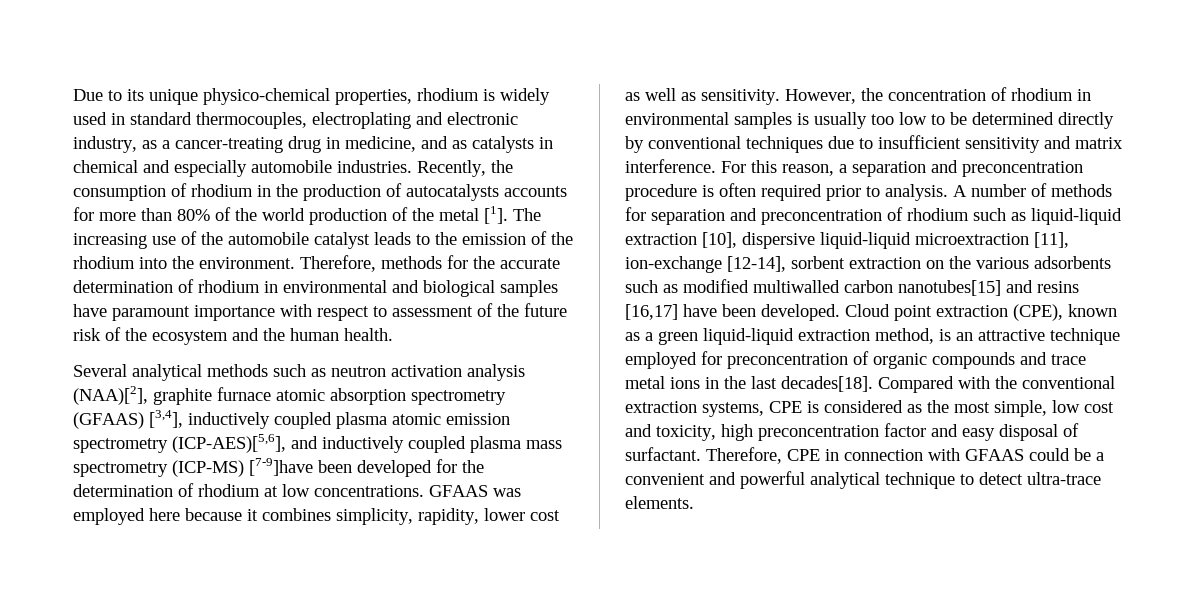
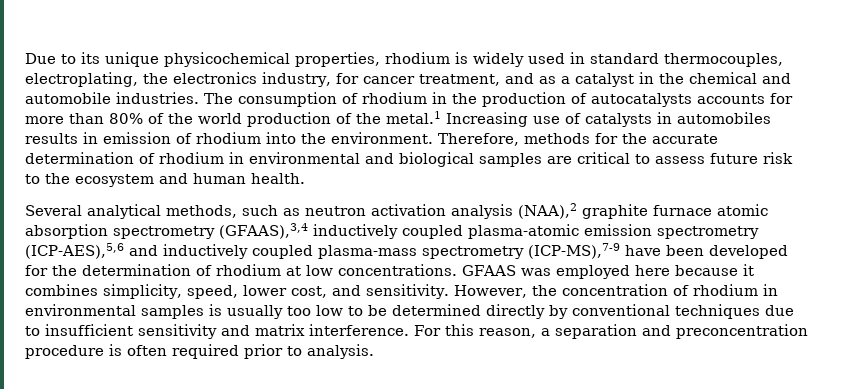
[203,88,330,105] physico-chemical -> [164,52,290,67] physicochemical
[312,112,518,129] [73,136,553,153] electroplating and electronic industry, as a cancer-treating drug in medicine, and as catalysts in -> [25,72,684,87] electroplating, the electronics industry, for cancer treatment, and as a catalyst in the
[174,160,247,177] especially -> (791, 78) none
[417,160,513,177] Recently, the -> [204,93,233,104] The
[439,206,541,224] [73,231,457,249] metal [1]. The increasing use of the automobile catalyst leads to the -> [386,111,771,127] [25,132,98,144] metal.1 Increasing use of catalysts in automobiles results in
[551,232,573,245] the -> (192, 138) none
[73,303,519,321] have paramount importance with respect to assessment of the -> [547,152,705,164] are critical to assess
[105,327,121,341] of -> [25,174,40,184] to
[263,328,285,341] the -> (188, 178) none
[207,364,268,377] methods -> [166,205,237,218] methods,
[73,386,148,405] (NAA)[2], -> [518,203,577,219] (NAA),2
[73,410,441,429] (GFAAS) [3,4], inductively coupled plasma atomic -> [219,223,579,239] (GFAAS),3,4 inductively coupled plasma-atomic
[172,434,286,453] (ICP-AES)[5,6], -> [25,243,124,259] (ICP-AES),5,6
[470,436,562,453] [73,458,313,477] plasma mass spectrometry (ICP-MS) [7-9]have -> [318,243,661,259] plasma-mass spectrometry (ICP-MS),7-9 have
[418,508,560,525] [625,88,696,101] rapidity, lower cost as well as -> [186,285,361,299] speed, lower cost, and
[953,183,1112,197] [625,207,1122,225] [625,232,1069,249] [625,256,1111,273] [625,279,1079,296] [625,304,1117,321] [625,328,1120,345] [625,351,1086,369] [625,376,1115,393] [625,400,1114,417] [625,423,1079,441] [625,447,1104,464] [625,471,1101,489] [625,496,694,509] A number of methods for separation and preconcentration of rhodium such as liquid-liquid extraction [10], dispersive liquid-liquid microextraction [11], ion-exchange [12-14], sorbent extraction on the various adsorbents such as modified multiwalled carbon nanotubes[15] and resins [16,17] have been developed. Cloud point extraction (CPE), known as a green liquid-liquid extraction method, is an attractive technique employed for preconcentration of organic compounds and trace metal ions in the last decades[18]. Compared with the conventional extraction systems, CPE is considered as the most simple, low cost and toxicity, high preconcentration factor and easy disposal of surfactant. Therefore, CPE in connection with GFAAS could be a convenient and powerful analytical technique to detect ultra-trace elements. -> (374, 351) none

